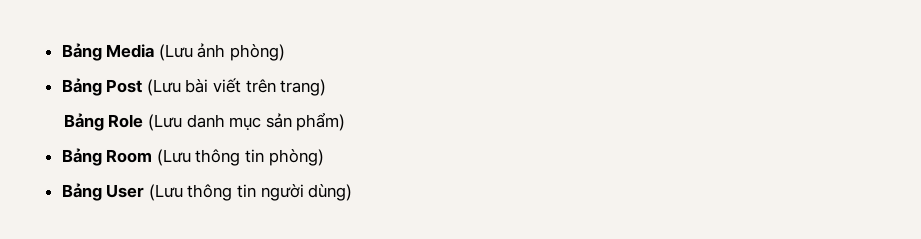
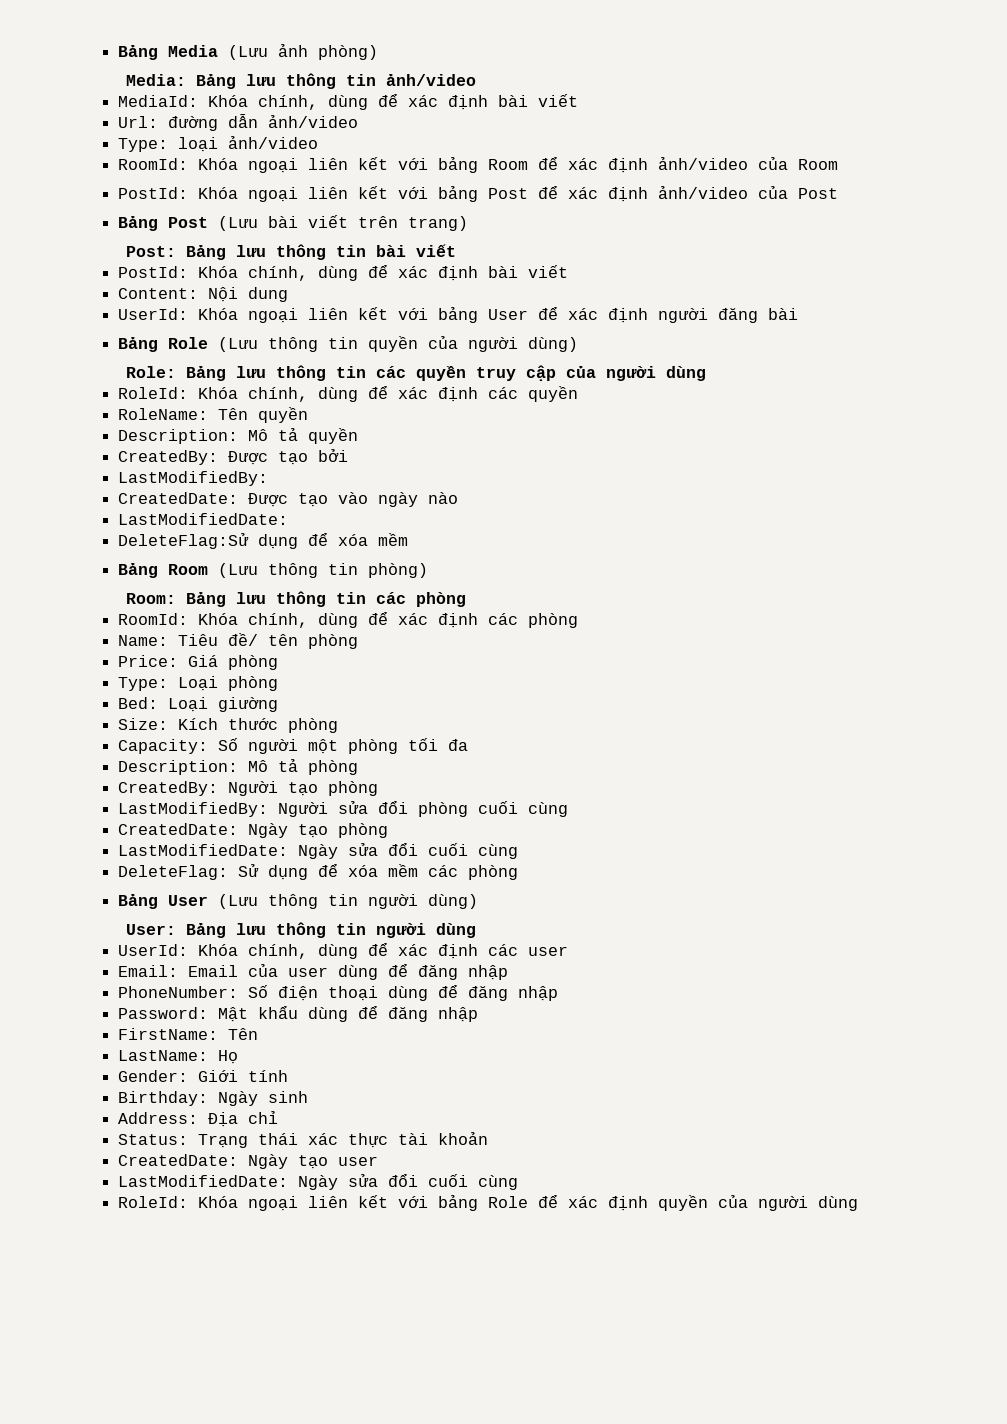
(285, 52) none -> [126,73,477,89] [117,94,578,110] [117,114,358,131] [117,136,318,152] [117,157,838,173] [117,186,838,202] // Media: Bảng lưu thông tin ảnh/video // MediaId: Khóa chính, dùng để xác định bài viết // Url: đường dẫn ảnh/video // Type: loại ảnh/video // RoomId: Khóa ngoại liên kết với bảng Room để xác định ảnh/video của Room // PostId: Khóa ngoại liên kết với bảng Post để xác định ảnh/video của Post
[63,113,346,131] Bảng Role (Lưu danh mục sản phẩm) -> [126,244,457,260] [117,265,568,281] [117,287,288,302] [117,307,798,323] [117,336,578,352] [126,365,707,381] [117,386,578,402] [117,407,308,423] [117,428,358,444] [117,449,348,465] [117,471,268,486] [117,492,458,507] [117,513,288,525] [117,533,408,549] Post: Bảng lưu thông tin bài viết // PostId: Khóa chính, dùng để xác định bài viết // Content: Nội dung // UserId: Khóa ngoại liên kết với bảng User để xác định người đăng bài // Bảng Role (Lưu thông tin quyền của người dùng) // Role: Bảng lưu thông tin các quyền truy cập của người dùng // RoleId: Khóa chính, dùng để xác định các quyền // RoleName: Tên quyền // Description: Mô tả quyền // CreatedBy: Được tạo bởi // LastModifiedBy: // CreatedDate: Được tạo vào ngày nào // LastModifiedDate: // DeleteFlag:Sử dụng để xóa mềm
(324, 157) none -> [126,591,467,607] [117,612,578,628] [117,633,358,649] [117,655,278,670] [117,676,278,691] [117,697,278,712] [117,718,338,733] [117,738,468,754] [117,759,358,775] [117,781,378,796] [117,801,568,817] [117,823,388,838] [117,843,518,859] [117,864,518,880] // Room: Bảng lưu thông tin các phòng // RoomId: Khóa chính, dùng để xác định các phòng // Name: Tiêu đề/ tên phòng // Price: Giá phòng // Type: Loại phòng // Bed: Loại giường // Size: Kích thước phòng // Capacity: Số người một phòng tối đa // Description: Mô tả phòng // CreatedBy: Người tạo phòng // LastModifiedBy: Người sửa đổi phòng cuối cùng // CreatedDate: Ngày tạo phòng // LastModifiedDate: Ngày sửa đổi cuối cùng // DeleteFlag: Sử dụng để xóa mềm các phòng
(353, 192) none -> [126,922,477,938] [117,943,568,959] [117,964,508,980] [117,985,558,1001] [117,1006,478,1022] [117,1028,258,1040] [117,1050,238,1064] [117,1070,288,1082] [117,1091,308,1106] [117,1111,278,1127] [117,1132,488,1148] [117,1154,378,1169] [117,1174,518,1190] [117,1195,858,1211] // User: Bảng lưu thông tin người dùng // UserId: Khóa chính, dùng để xác định các user // Email: Email của user dùng để đăng nhập // PhoneNumber: Số điện thoại dùng để đăng nhập // Password: Mật khẩu dùng để đăng nhập // FirstName: Tên // LastName: Họ // Gender: Giới tính // Birthday: Ngày sinh // Address: Địa chỉ // Status: Trạng thái xác thực tài khoản // CreatedDate: Ngày tạo user // LastModifiedDate: Ngày sửa đổi cuối cùng // RoleId: Khóa ngoại liên kết với bảng Role để xác định quyền của người dùng

